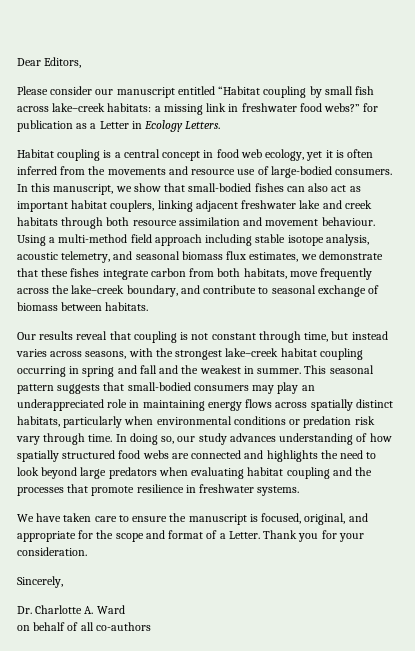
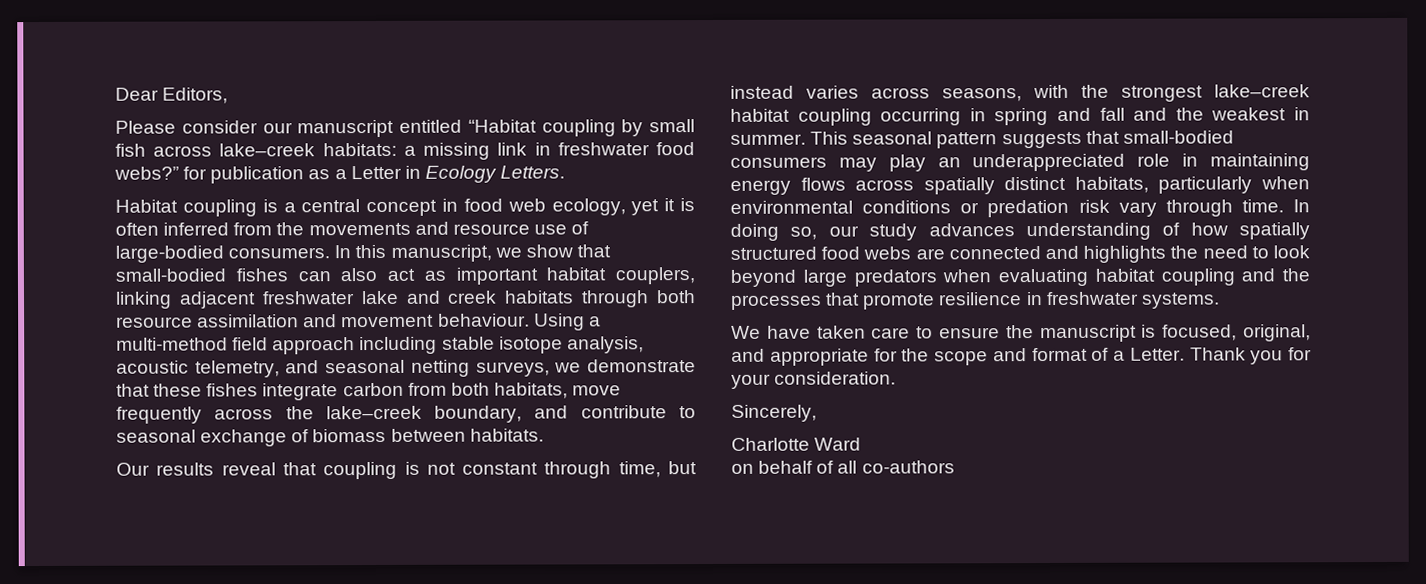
[181,251,299,262] biomass flux estimates, -> [410,359,550,377] netting surveys,
[17,605,94,614] Dr. Charlotte A. -> [731,437,810,451] Charlotte

